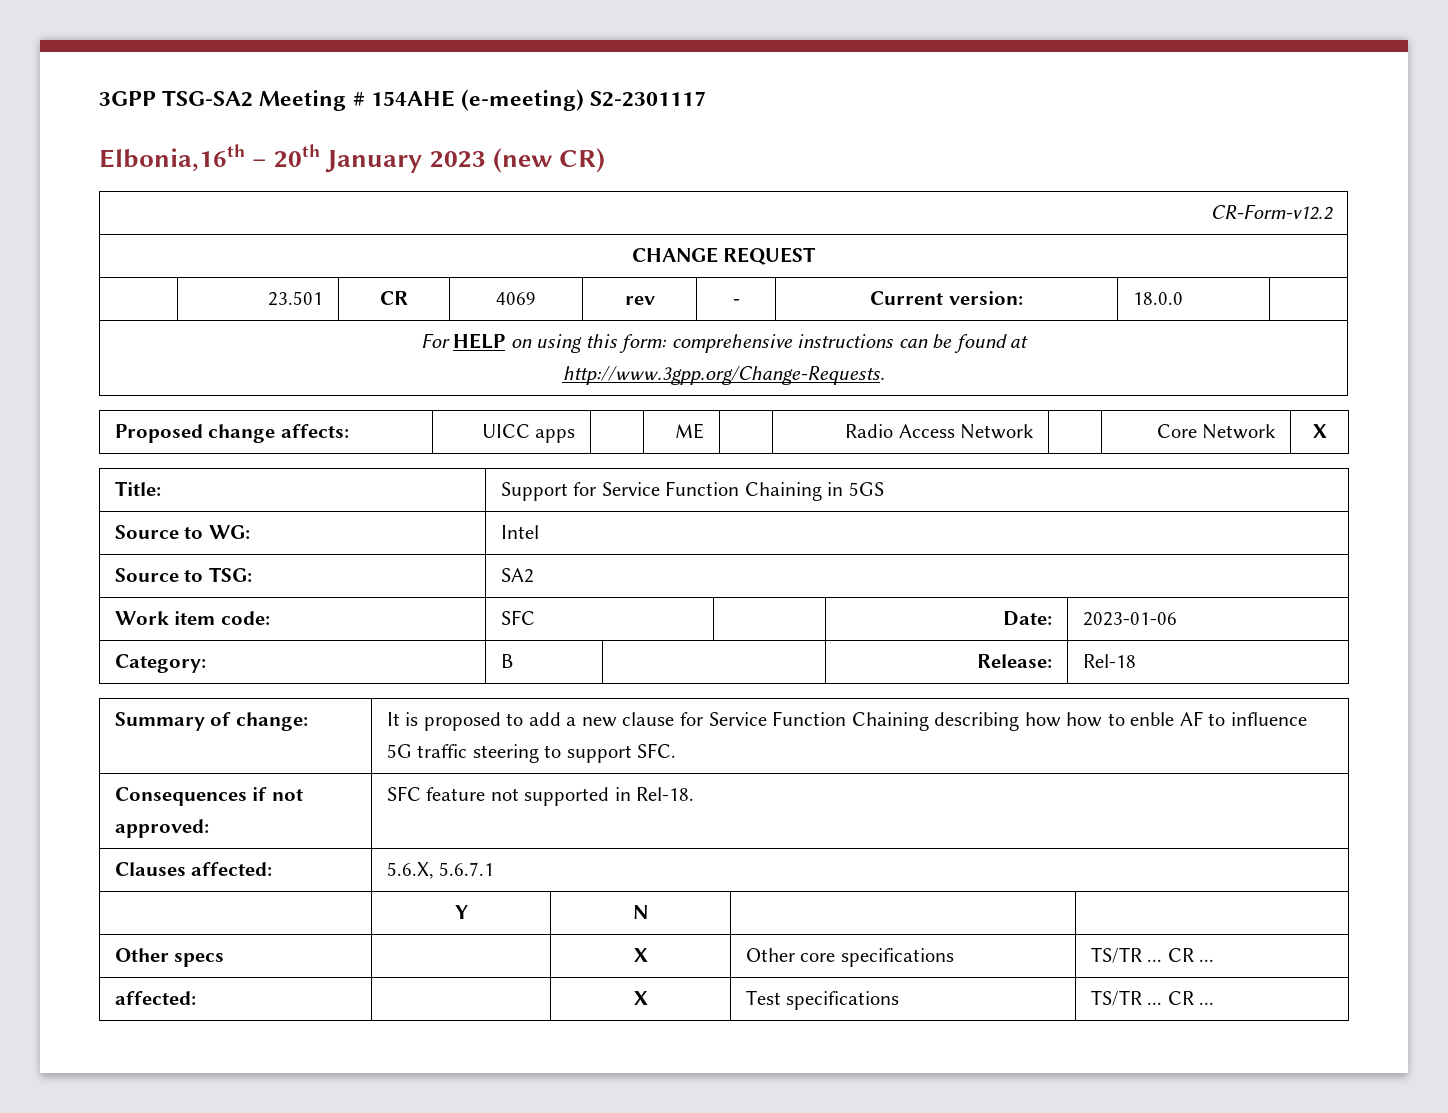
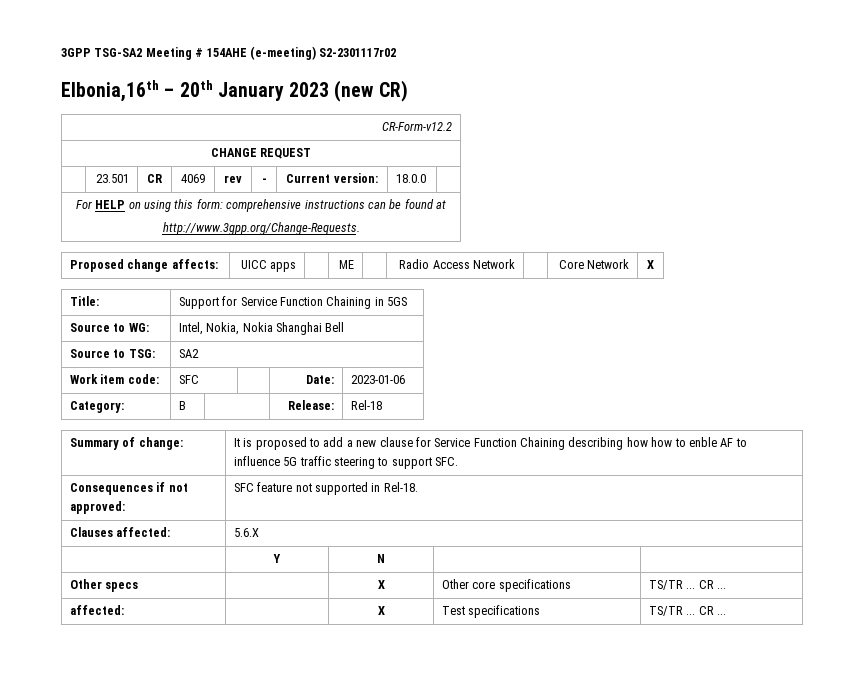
[590,91,707,107] S2-2301117 -> [319,48,397,57] S2-2301117r02
[500,525,539,539] Intel -> [178,322,345,335] Intel, Nokia, Nokia Shanghai Bell
[386,862,495,879] 5.6.X, 5.6.7.1 -> [233,528,259,537] 5.6.X

